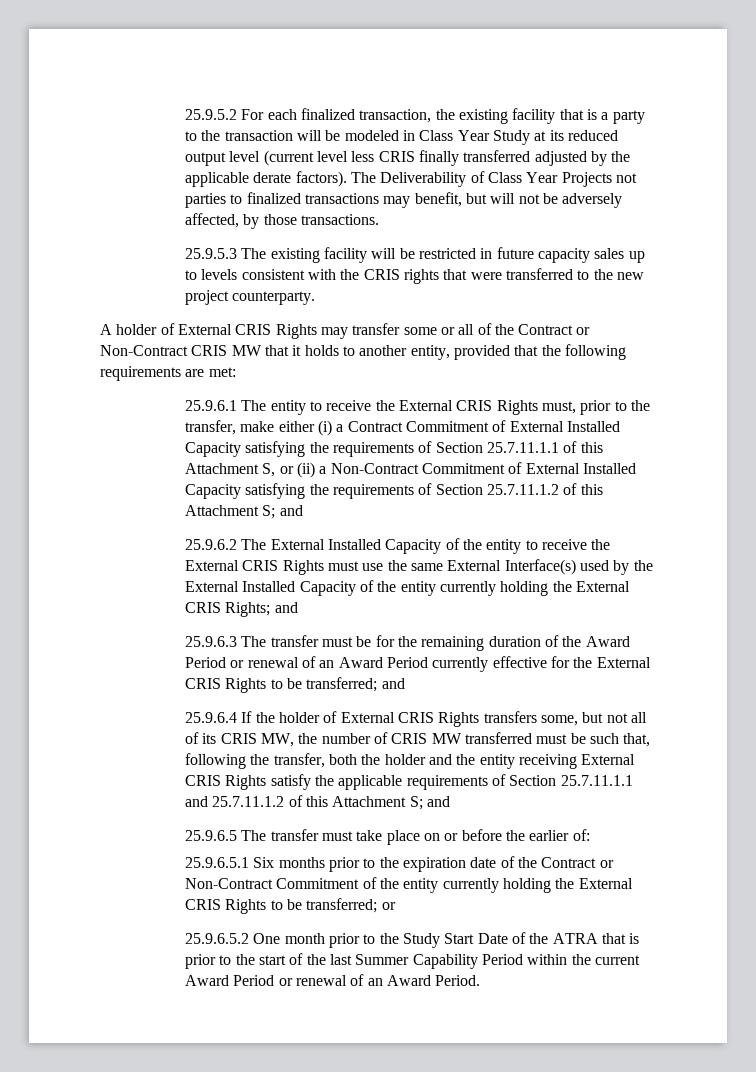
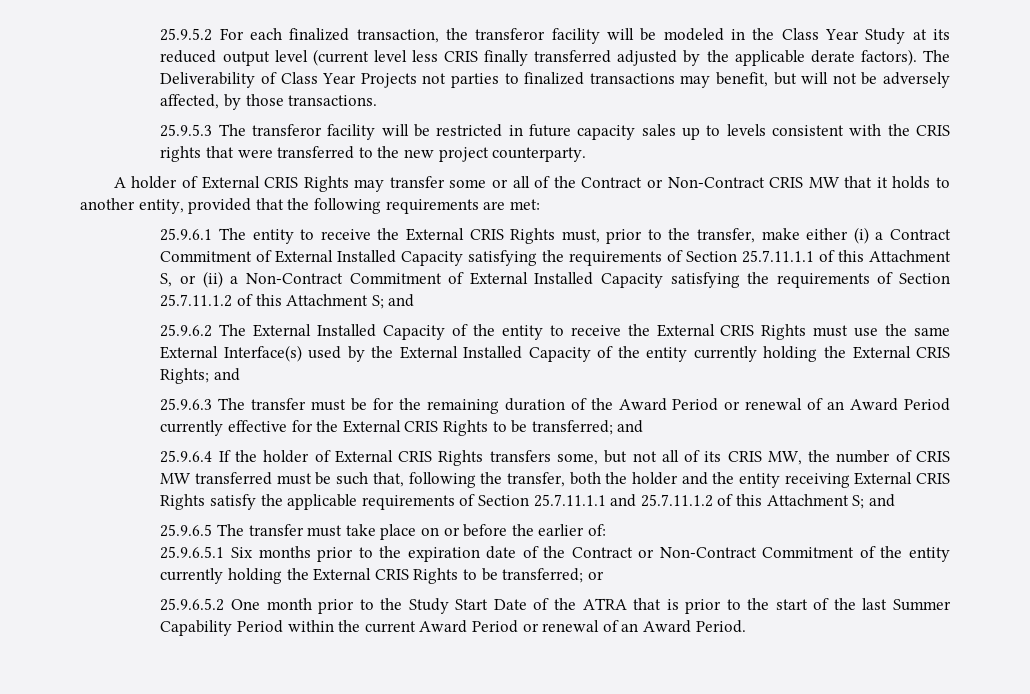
[458,108,645,124] [185,130,293,141] existing facility that is a party to the transaction -> [475,28,600,44] transferor facility
(415, 135) none -> [752,28,775,40] the
[270,248,320,263] existing -> [252,124,323,136] transferor

